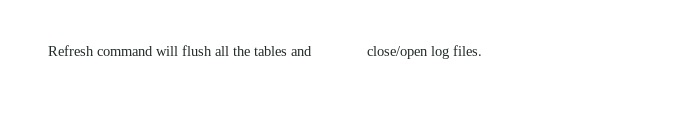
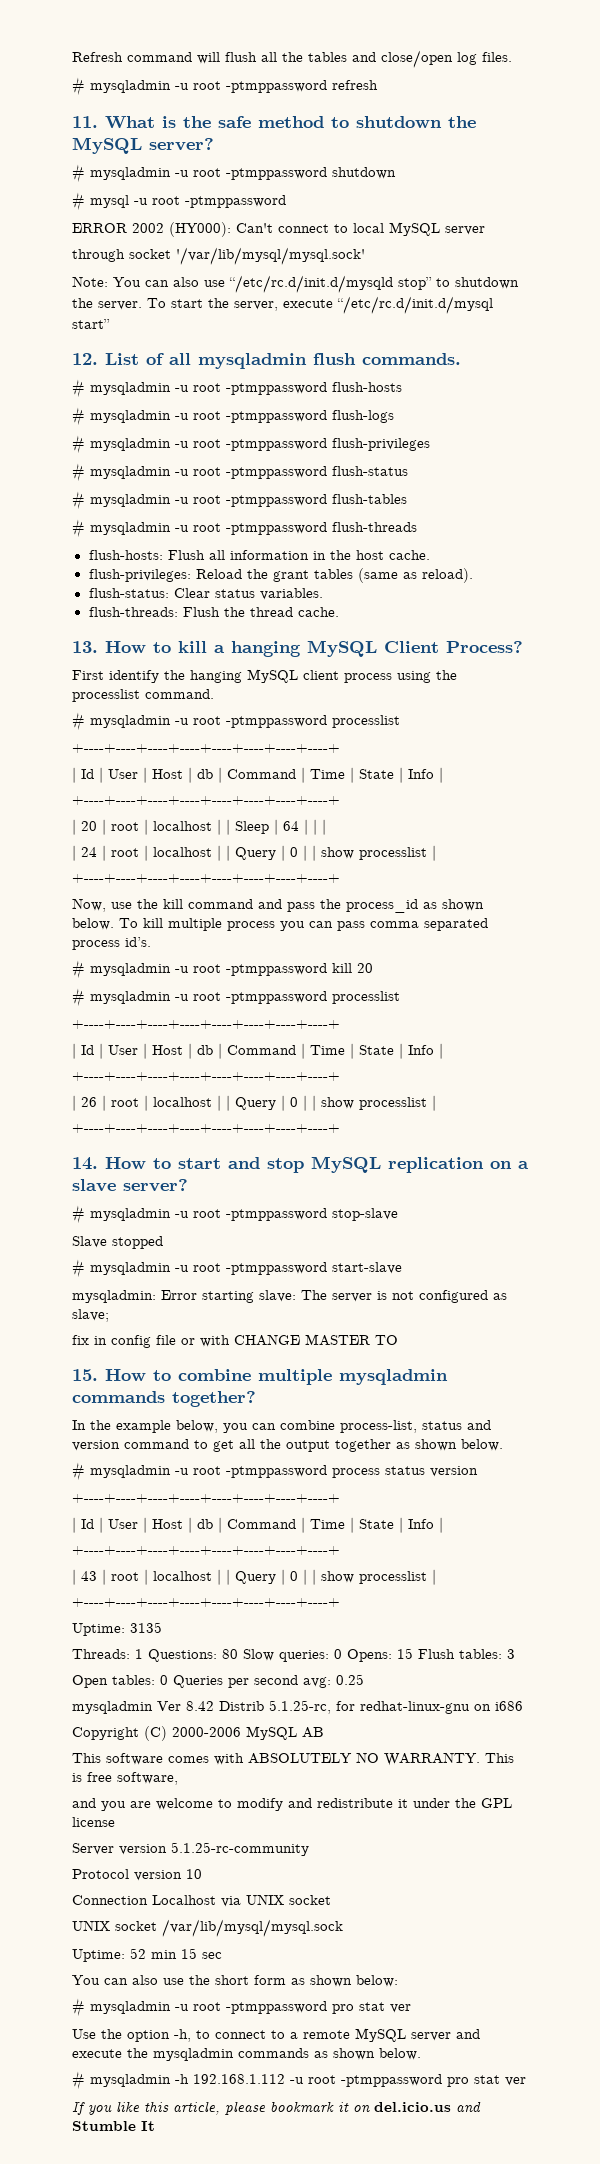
(482, 50) none -> [72,77,378,96] [72,116,476,129] [72,137,214,154] [72,164,396,183] [72,192,286,211] [72,222,485,237] [72,247,365,265] [72,275,519,293] [72,296,493,314] [72,319,110,329] [72,353,461,369] [72,379,402,398] [72,407,394,426] [72,435,430,454] [72,463,408,482] [72,491,407,510] [72,519,417,538] [88,550,430,560] [88,568,473,583] [88,588,323,600] [88,607,339,617] [72,640,523,657] [72,669,457,683] [72,689,214,702] [72,712,400,731] [72,744,340,753] [72,767,443,783] [72,796,340,805] [72,819,326,835] [72,845,436,861] [72,874,340,883] [72,898,484,913] [72,918,488,931] [72,937,151,950] [72,960,373,979] [72,988,400,1007] [72,1020,340,1029] [72,1043,443,1059] [72,1072,340,1081] [72,1095,436,1111] [72,1124,340,1133] [72,1156,529,1173] [72,1179,188,1192] [72,1205,398,1224] [72,1236,163,1249] [72,1259,402,1278] [72,1290,507,1303] [72,1309,109,1322] [72,1334,398,1348] [72,1369,448,1385] [72,1391,256,1407] [72,1420,491,1433] [72,1439,503,1452] [72,1462,478,1481] [72,1494,340,1503] [72,1517,443,1533] [72,1546,340,1555] [72,1569,436,1585] [72,1598,340,1607] [72,1622,162,1636] [72,1648,515,1662] [72,1674,364,1688] [72,1700,523,1714] [72,1726,324,1741] [72,1752,514,1766] [72,1772,178,1785] [72,1798,512,1811] [72,1817,115,1827] [72,1842,309,1856] [72,1869,202,1881] [72,1894,331,1907] [72,1919,343,1937] [72,1948,222,1962] [72,1975,398,1987] [72,1998,411,2017] [72,2028,480,2042] [72,2048,421,2061] [72,2071,526,2090] [72,2101,481,2115] [72,2121,155,2131] // # mysqladmin -u root -ptmppassword refresh // 11. What is the safe method to shutdown the MySQL server? // # mysqladmin -u root -ptmppassword shutdown // # mysql -u root -ptmppassword // ERROR 2002 (HY000): Can't connect to local MySQL server // through socket '/var/lib/mysql/mysql.sock' // Note: You can also use “/etc/rc.d/init.d/mysqld stop” to shutdown the server. To start the server, execute “/etc/rc.d/init.d/mysql start” // 12. List of all mysqladmin flush commands. // # mysqladmin -u root -ptmppassword flush-hosts // # mysqladmin -u root -ptmppassword flush-logs // # mysqladmin -u root -ptmppassword flush-privileges // # mysqladmin -u root -ptmppassword flush-status // # mysqladmin -u root -ptmppassword flush-tables // # mysqladmin -u root -ptmppassword flush-threads // flush-hosts: Flush all information in the host cache. // flush-privileges: Reload the grant tables (same as reload). // flush-status: Clear status variables. // flush-threads: Flush the thread cache. // 13. How to kill a hanging MySQL Client Process? // First identify the hanging MySQL client process using the processlist command. // # mysqladmin -u root -ptmppassword processlist // +----+----+----+----+----+----+----+----+ // | Id | User | Host | db | Command | Time | State | Info | // +----+----+----+----+----+----+----+----+ // | 20 | root | localhost | | Sleep | 64 | | | // | 24 | root | localhost | | Query | 0 | | show processlist | // +----+----+----+----+----+----+----+----+ // Now, use the kill command and pass the process_id as shown below. To kill multiple process you can pass comma separated process id’s. // # mysqladmin -u root -ptmppassword kill 20 // # mysqladmin -u root -ptmppassword processlist // +----+----+----+----+----+----+----+----+ // | Id | User | Host | db | Command | Time | State | Info | // +----+----+----+----+----+----+----+----+ // | 26 | root | localhost | | Query | 0 | | show processlist | // +----+----+----+----+----+----+----+----+ // 14. How to start and stop MySQL replication on a slave server? // # mysqladmin -u root -ptmppassword stop-slave // Slave stopped // # mysqladmin -u root -ptmppassword start-slave // mysqladmin: Error starting slave: The server is not configured as slave; // fix in config file or with CHANGE MASTER TO // 15. How to combine multiple mysqladmin commands together? // In the example below, you can combine process-list, status and version command to get all the output together as shown below. // # mysqladmin -u root -ptmppassword process status version // +----+----+----+----+----+----+----+----+ // | Id | User | Host | db | Command | Time | State | Info | // +----+----+----+----+----+----+----+----+ // | 43 | root | localhost | | Query | 0 | | show processlist | // +----+----+----+----+----+----+----+----+ // Uptime: 3135 // Threads: 1 Questions: 80 Slow queries: 0 Opens: 15 Flush tables: 3 // Open tables: 0 Queries per second avg: 0.25 // mysqladmin Ver 8.42 Distrib 5.1.25-rc, for redhat-linux-gnu on i686 // Copyright (C) 2000-2006 MySQL AB // This software comes with ABSOLUTELY NO WARRANTY. This is free software, // and you are welcome to modify and redistribute it under the GPL license // Server version 5.1.25-rc-community // Protocol version 10 // Connection Localhost via UNIX socket // UNIX socket /var/lib/mysql/mysql.sock // Uptime: 52 min 15 sec // You can also use the short form as shown below: // # mysqladmin -u root -ptmppassword pro stat ver // Use the option -h, to connect to a remote MySQL server and execute the mysqladmin commands as shown below. // # mysqladmin -h 192.168.1.112 -u root -ptmppassword pro stat ver // If you like this article, please bookmark it on del.icio.us and Stumble It

